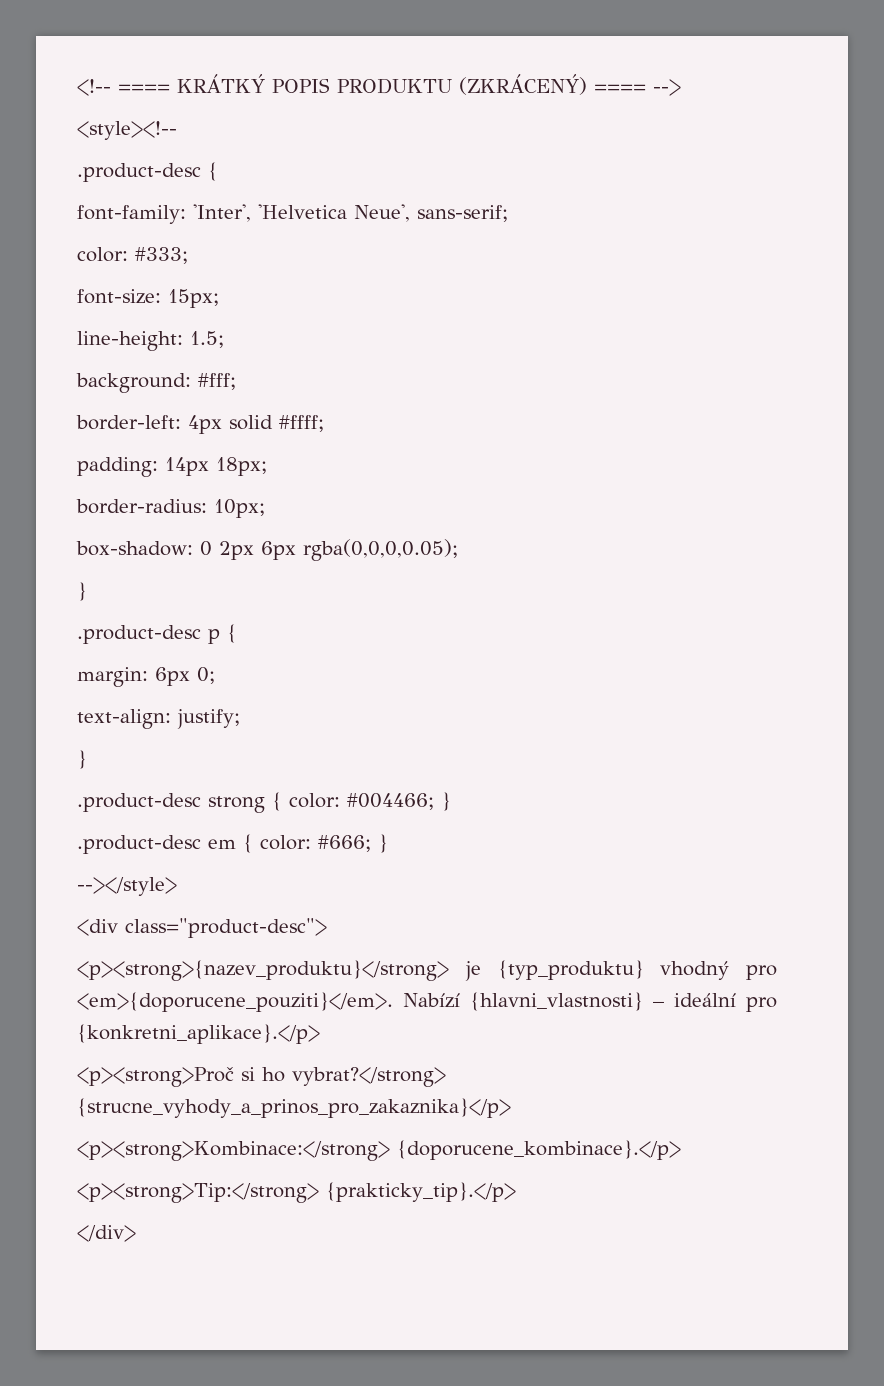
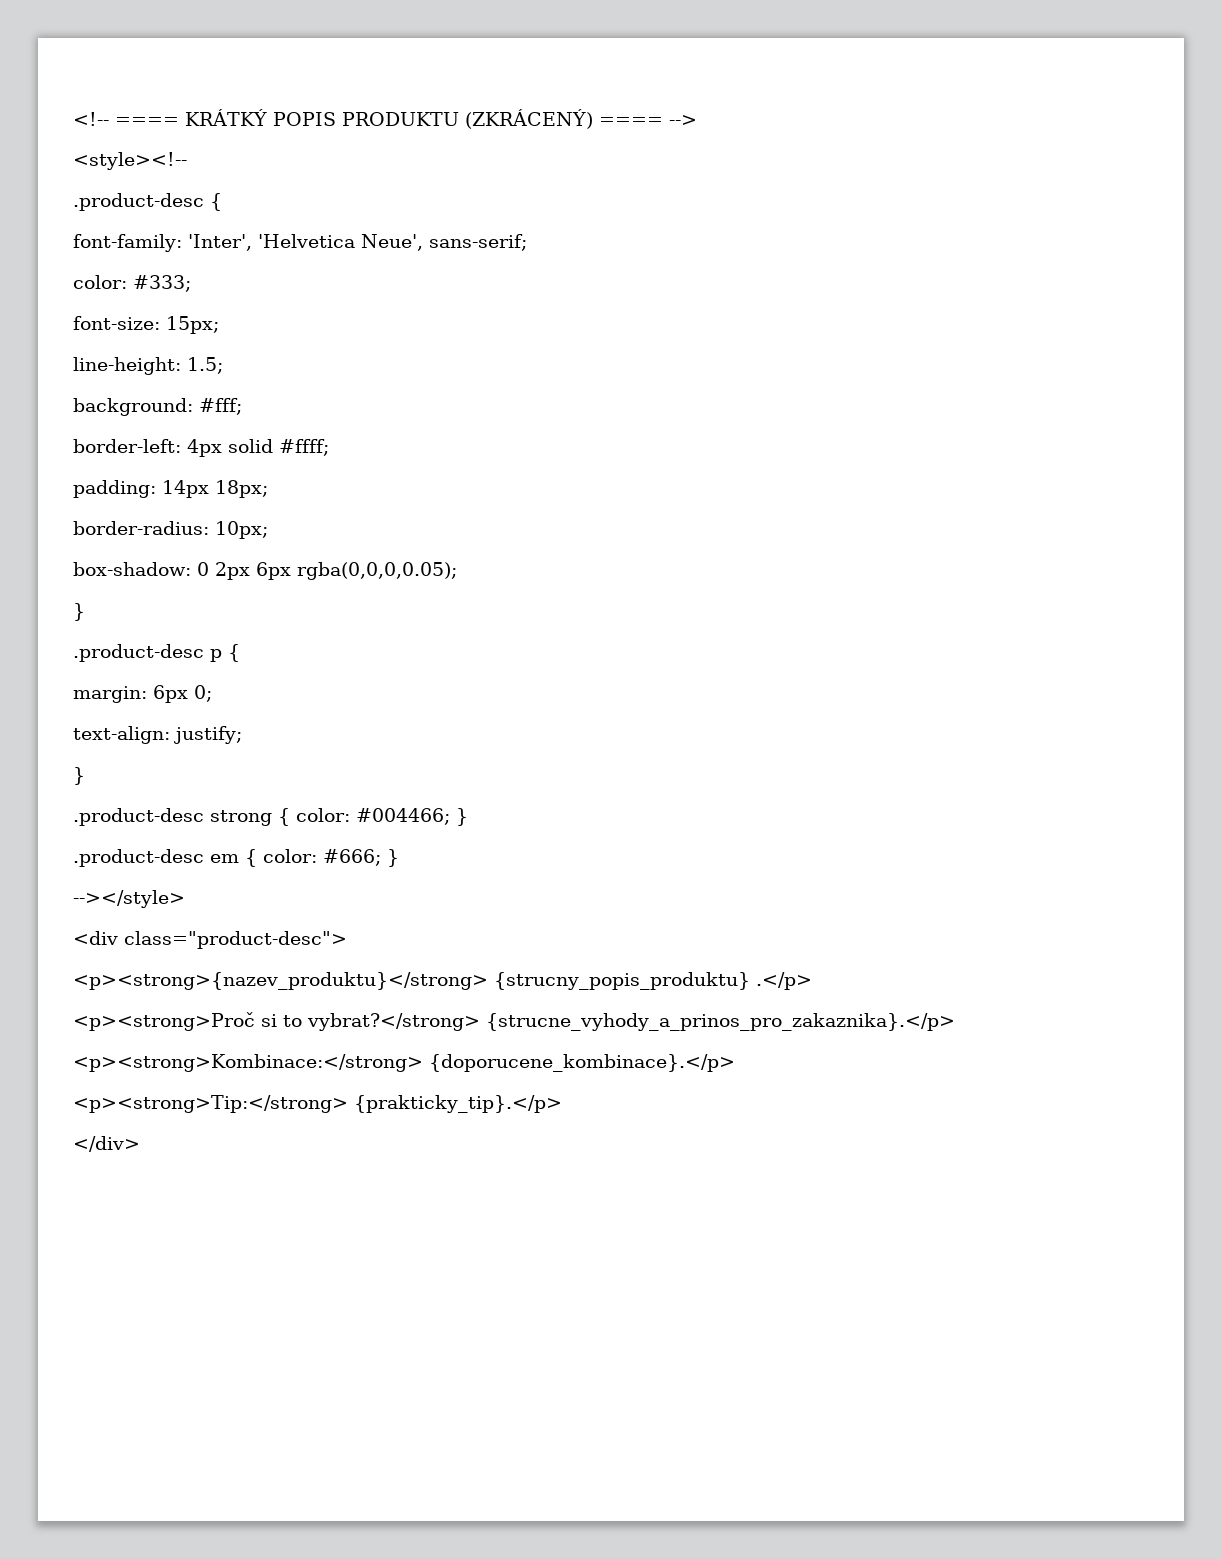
[464,960,777,981] [77,992,777,1012] [77,1024,320,1044] je {typ_produktu} vhodný pro <em>{doporucene_pouziti}</em>. Nabízí {hlavni_vlastnosti} – ideální pro {konkretni_aplikace}.</p> -> [494,972,812,990] {strucny_popis_produktu} .</p>
[262,1067,446,1087] [77,1098,511,1118] ho vybrat?</strong> {strucne_vyhody_a_prinos_pro_zakaznika}</p> -> [283,1013,955,1031] to vybrat?</strong> {strucne_vyhody_a_prinos_pro_zakaznika}.</p>

